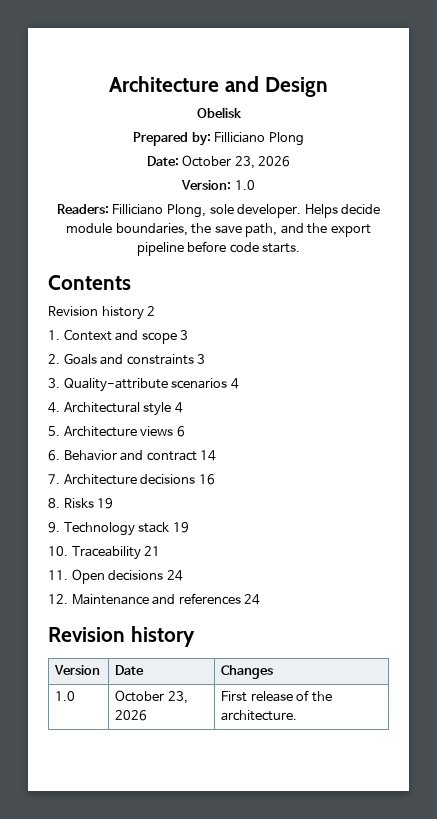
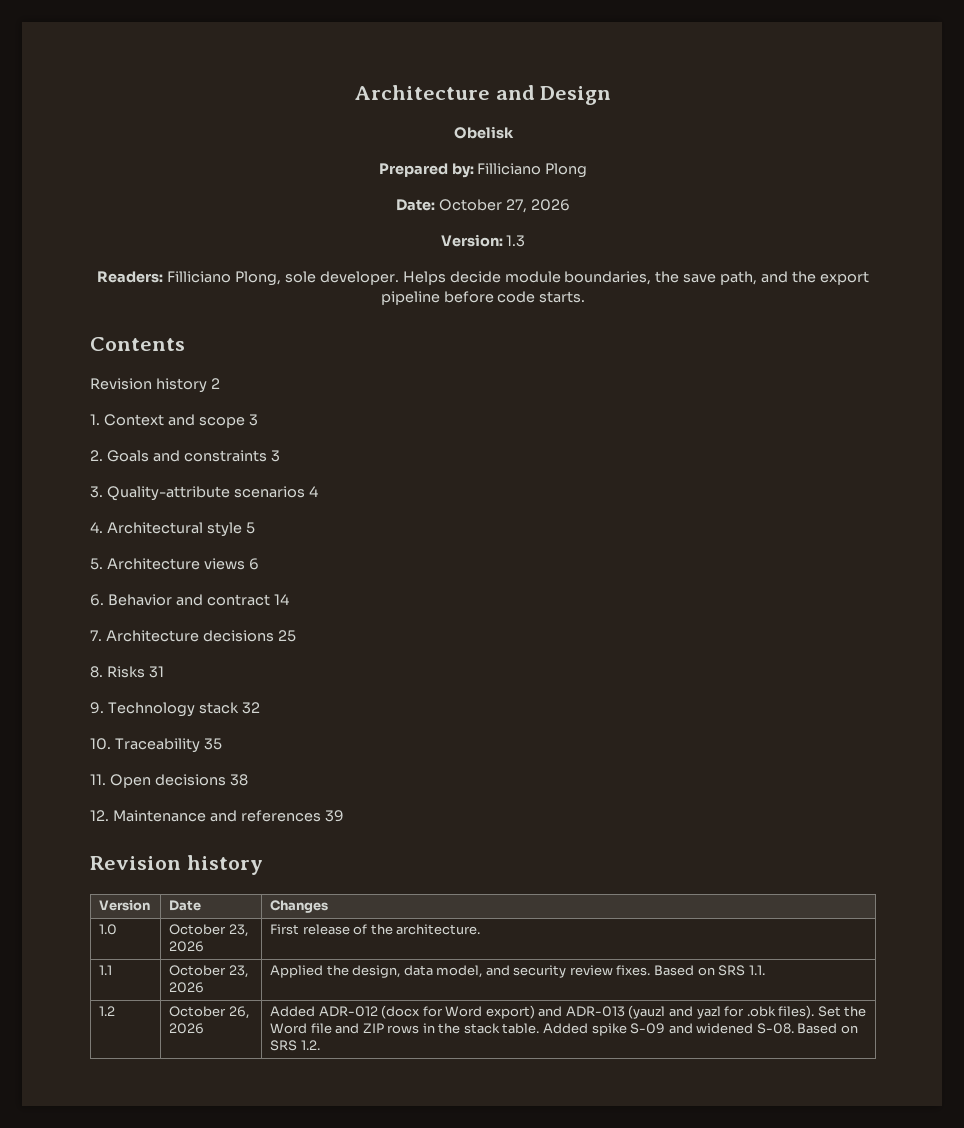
[234,156,255,169] 23, -> [505,199,527,213] 27,
[234,180,255,190] 1.0 -> [506,235,526,247] 1.3
[174,402,183,413] 4 -> [245,522,255,534] 5
[198,474,215,485] 16 -> [277,630,296,642] 25
[97,498,114,509] 19 -> [148,666,164,678] 31
[172,522,189,533] 19 -> [241,702,260,714] 32
[144,546,161,556] 21 -> [203,738,222,750] 35
[166,570,183,581] 24 -> [229,774,248,786] 38
[244,594,261,605] 24 -> [324,810,344,822] 39
(298, 715) none -> [99,965,113,975] [169,965,248,978] [169,982,205,993] [270,965,765,978] [99,1006,116,1016] [169,1006,249,1019] [169,1023,205,1034] [270,1005,867,1019] [270,1023,858,1036] [270,1040,320,1051] // 1.1 | October 23, 2026 | Applied the design, data model, and security review fixes. Based on SRS 1.1. // 1.2 | October 26, 2026 | Added ADR-012 (docx for Word export) and ADR-013 (yauzl and yazl for .obk files). Set the Word file and ZIP rows in the stack table. Added spike S-09 and widened S-08. Based on SRS 1.2.

